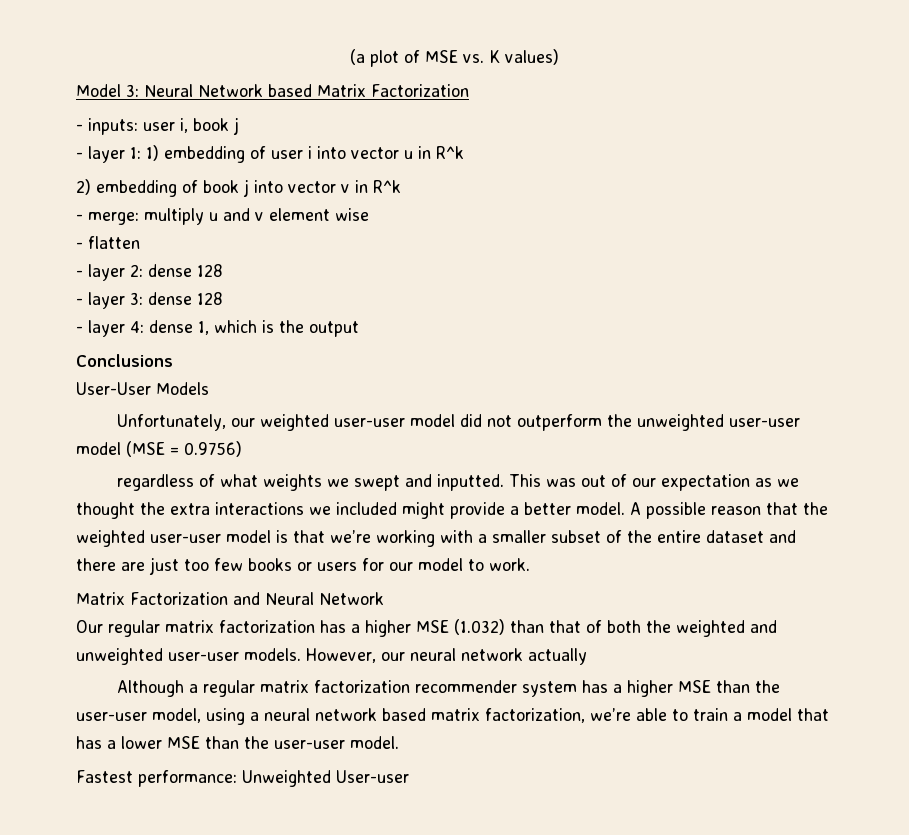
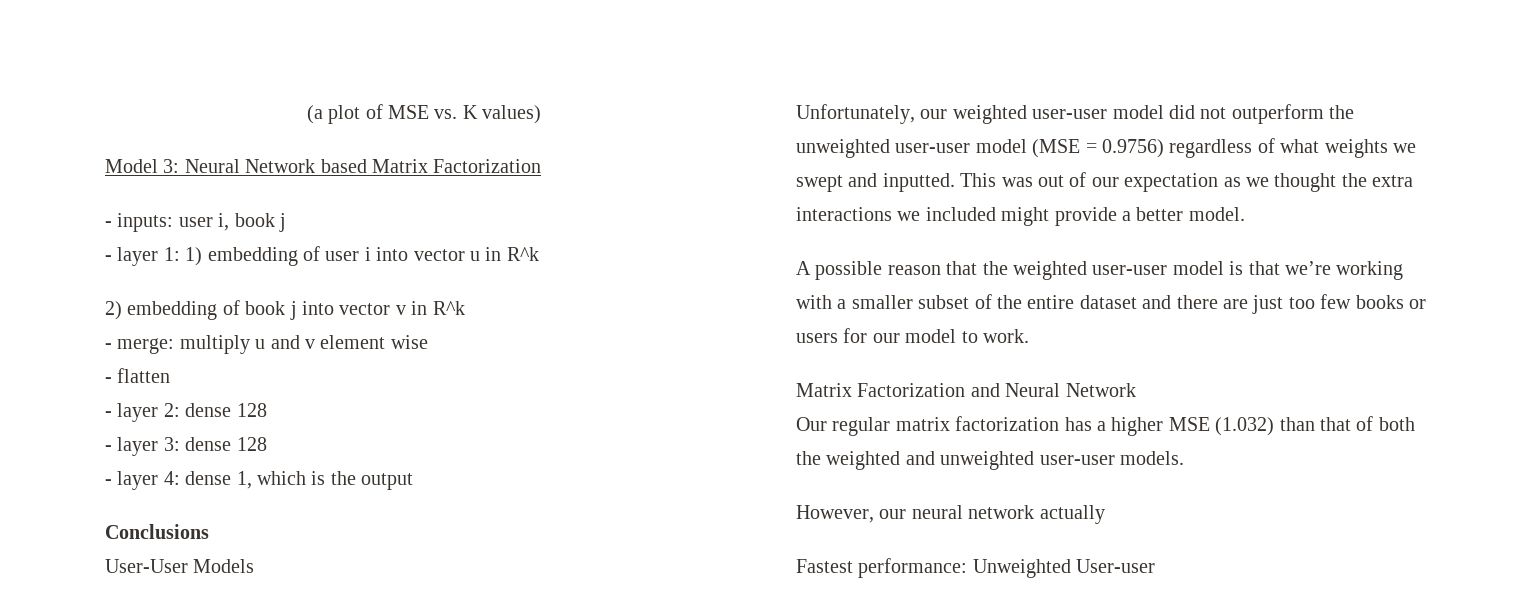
(242, 449) // -> (1164, 148) none
(625, 508) none -> (1245, 214) //
(301, 654) none -> (1184, 458) //
[116,680,780,697] [76,708,829,725] [76,736,399,749] // Although a regular matrix factorization recommender system has a higher MSE than the user-user model, using a neural network based matrix factorization, we’re able to train a model that has a lower MSE than the user-user model. -> (1105, 514) none

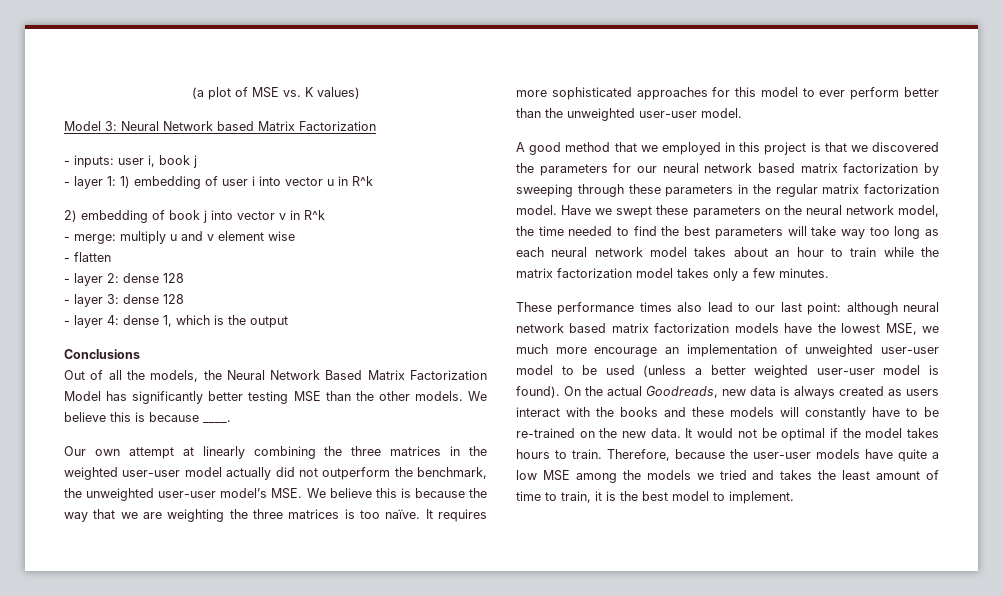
[105,559,255,573] [796,104,1164,124] User-User Models // Unfortunately, our weighted user-user model -> [64,370,488,382] [64,391,488,404] [64,412,231,424] [64,446,487,459] [64,467,272,480] Out of all the models, the Neural Network Based Matrix Factorization Model has significantly better testing MSE than the other models. We believe this is because ____. // Our own attempt at linearly combining the three matrices in the weighted user-user model actually
[796,138,1416,158] [796,172,1414,192] [796,207,1245,226] [796,261,1404,280] [796,294,1426,314] [796,328,1029,343] [796,383,1136,397] [796,416,1415,436] [796,451,1184,470] [796,505,1105,524] [796,558,1156,578] unweighted user-user model (MSE = 0.9756) regardless of what weights we swept and inputted. This was out of our expectation as we thought the extra interactions we included might provide a better model. // A possible reason that the weighted user-user model is that we’re working with a smaller subset of the entire dataset and there are just too few books or users for our model to work. // Matrix Factorization and Neural Network // Our regular matrix factorization has a higher MSE (1.032) than that of both the weighted and unweighted user-user models. // However, our neural network actually // Fastest performance: Unweighted User-user -> [417,467,487,479] [64,488,488,501] [64,509,487,522] [516,87,939,100] [516,108,742,121] [516,142,939,155] [516,163,939,176] [516,184,939,197] [516,205,939,218] [516,226,939,239] [516,247,939,257] [516,268,829,281] [516,302,939,315] [516,323,940,335] [516,344,939,357] [516,365,939,378] [516,386,939,399] [516,407,939,420] [516,428,939,441] [516,449,939,462] [516,470,939,483] [516,491,794,504] benchmark, the unweighted user-user model’s MSE. We believe this is because the way that we are weighting the three matrices is too naïve. It requires more sophisticated approaches for this model to ever perform better than the unweighted user-user model. // A good method that we employed in this project is that we discovered the parameters for our neural network based matrix factorization by sweeping through these parameters in the regular matrix factorization model. Have we swept these parameters on the neural network model, the time needed to find the best parameters will take way too long as each neural network model takes about an hour to train while the matrix factorization model takes only a few minutes. // These performance times also lead to our last point: although neural network based matrix factorization models have the lowest MSE, we much more encourage an implementation of unweighted user-user model to be used (unless a better weighted user-user model is found). On the actual Goodreads, new data is always created as users interact with the books and these models will constantly have to be re-trained on the new data. It would not be optimal if the model takes hours to train. Therefore, because the user-user models have quite a low MSE among the models we tried and takes the least amount of time to train, it is the best model to implement.

